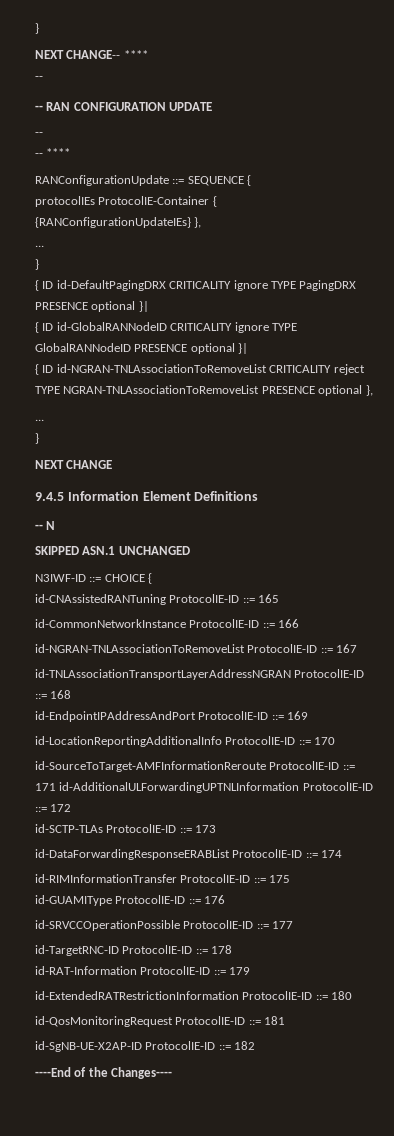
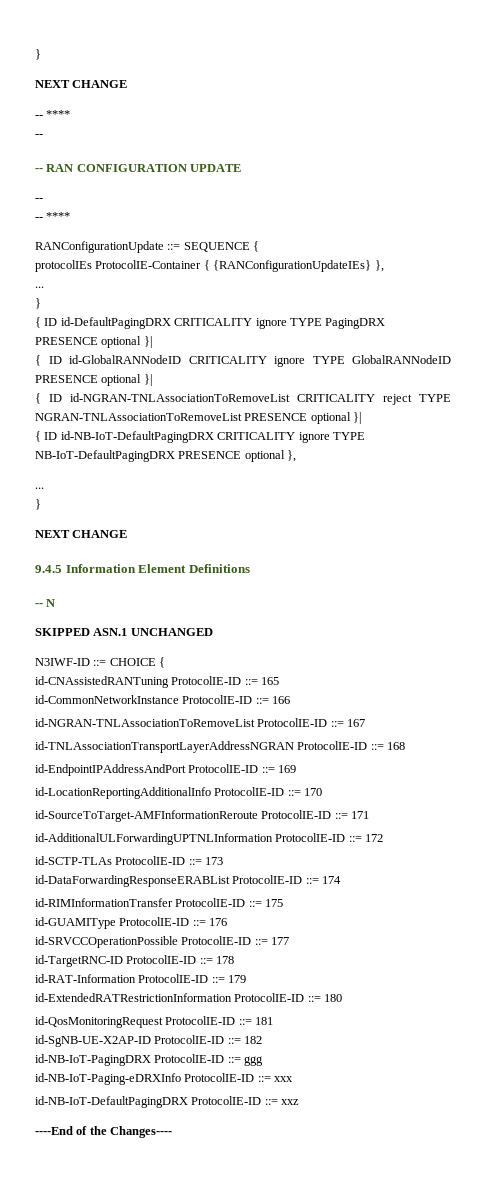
[35,23,39,34] [35,50,121,59] } // NEXT CHANGE-- -> [35,49,41,60] [35,80,128,88] [35,115,43,118] } // NEXT CHANGE // --
(363, 390) none -> [353,412,363,424] [35,431,365,443] [35,450,285,462] }| // { ID id-NB-IoT-DefaultPagingDRX CRITICALITY ignore TYPE NB-IoT-DefaultPagingDRX PRESENCE optional
(56, 787) none -> (370, 815) //
(256, 1045) none -> [35,1054,264,1066] [35,1073,294,1085] [35,1096,300,1108] // id-NB-IoT-PagingDRX ProtocolIE-ID ::= ggg // id-NB-IoT-Paging-eDRXInfo ProtocolIE-ID ::= xxx // id-NB-IoT-DefaultPagingDRX ProtocolIE-ID ::= xxz

